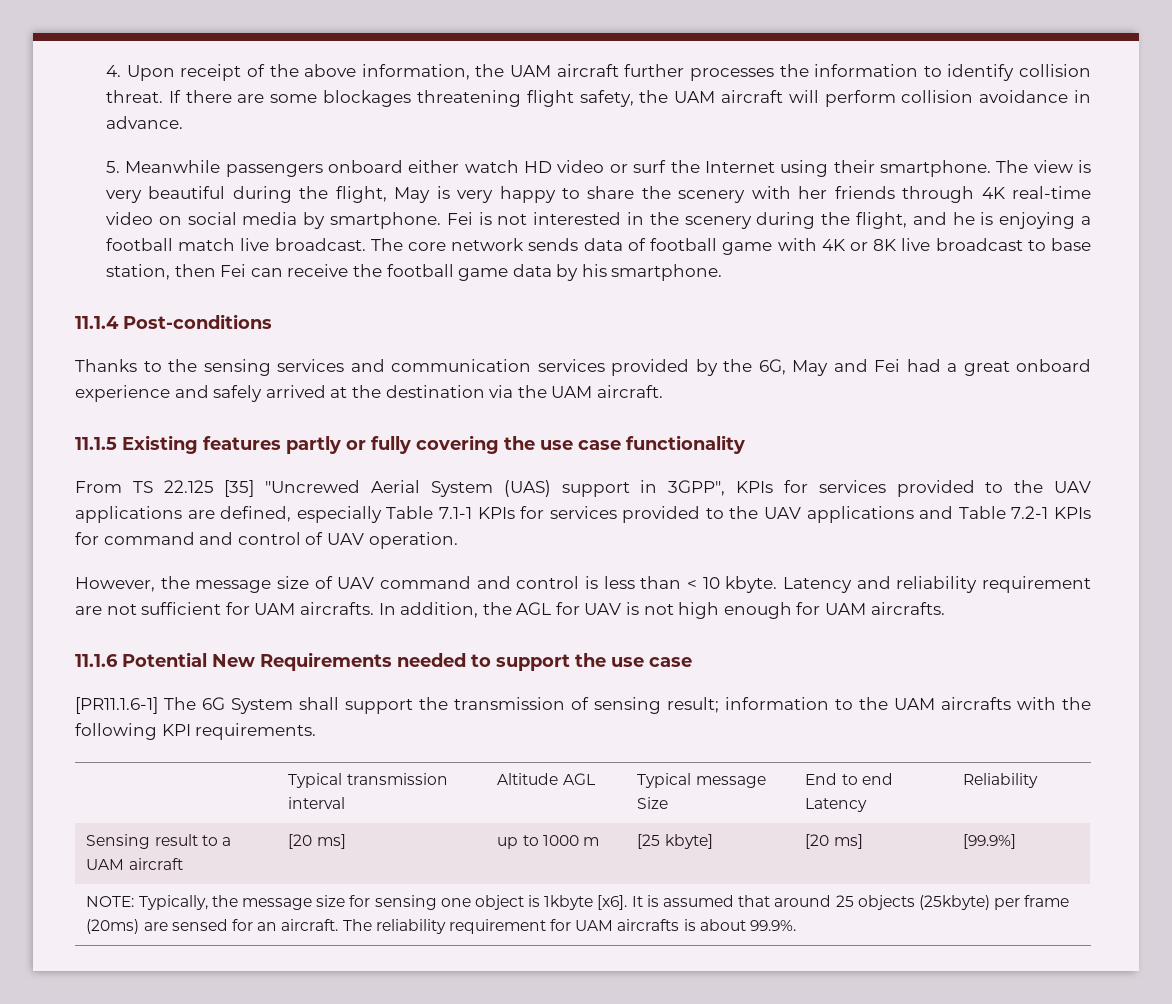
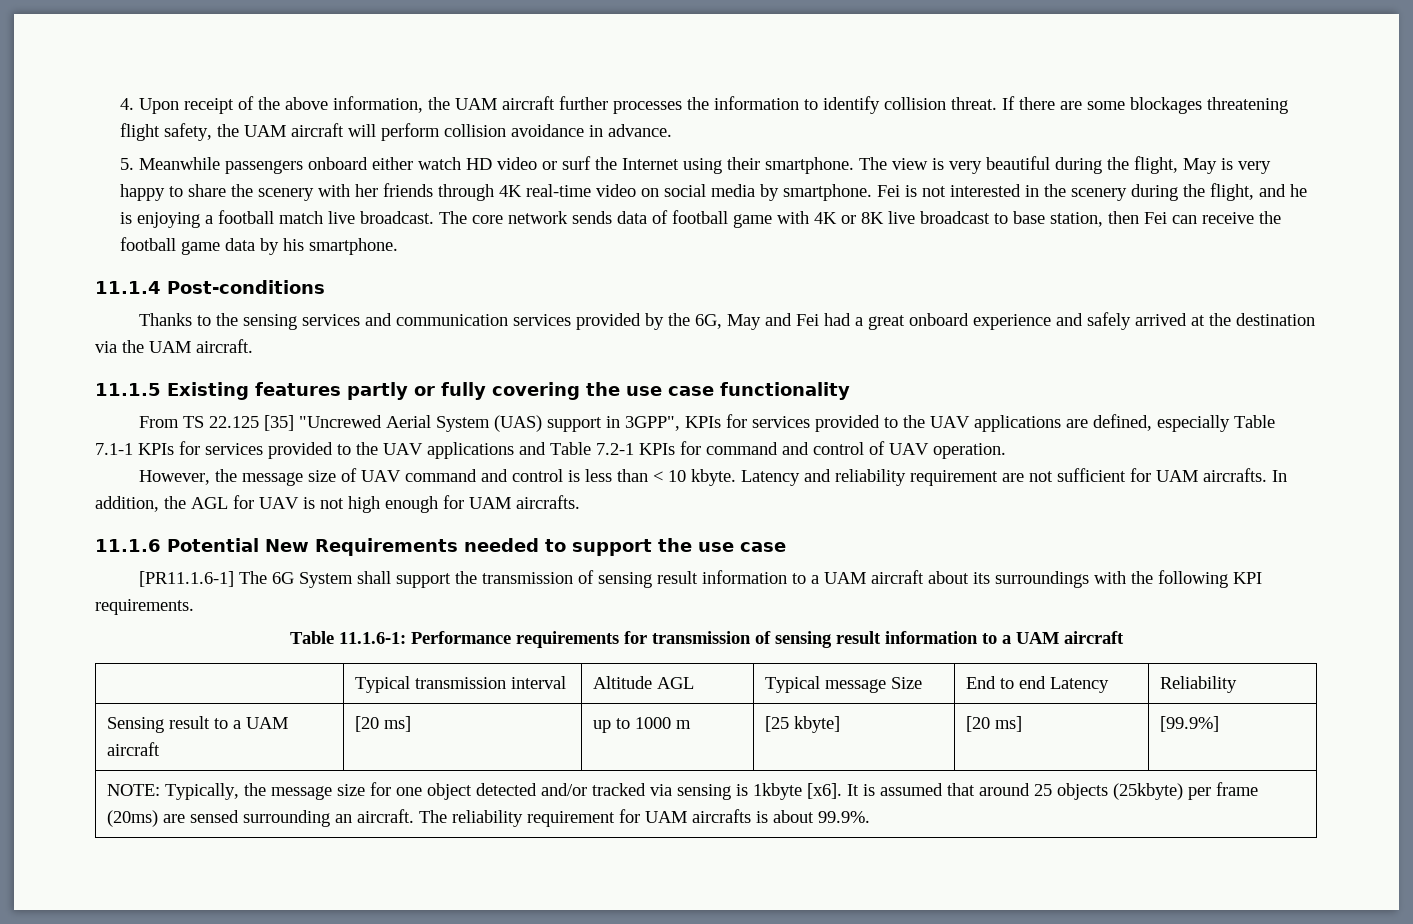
[667,697,1011,713] result; information to the UAM aircrafts -> [657,570,1090,588] result information to a UAM aircraft about its surroundings
(317, 731) none -> [290,631,1124,648] // Table 11.1.6-1: Performance requirements for transmission of sensing result information to a UAM aircraft
[374,895,437,910] sensing -> (392, 789) none
(524, 902) none -> [476,783,732,800] detected and/or tracked via sensing
[232,919,254,931] for -> [243,810,331,827] surrounding

